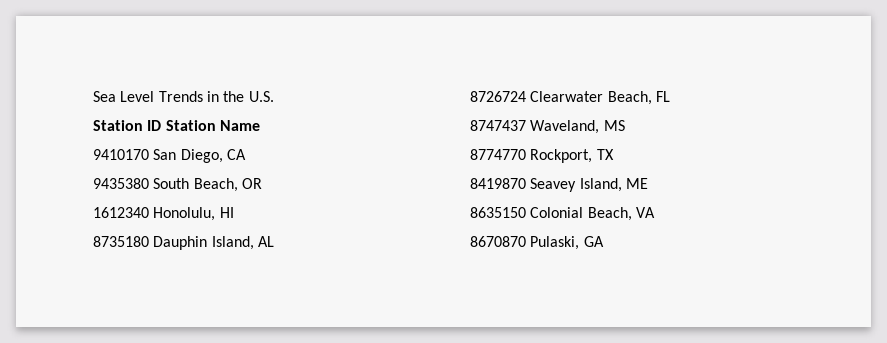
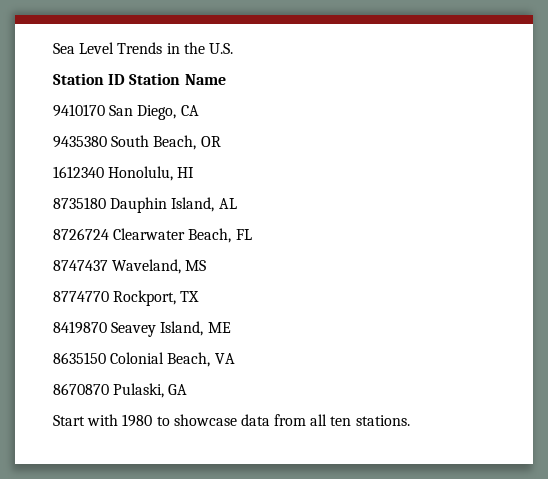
(604, 241) none -> [53,414,410,427] // Start with 1980 to showcase data from all ten stations.

